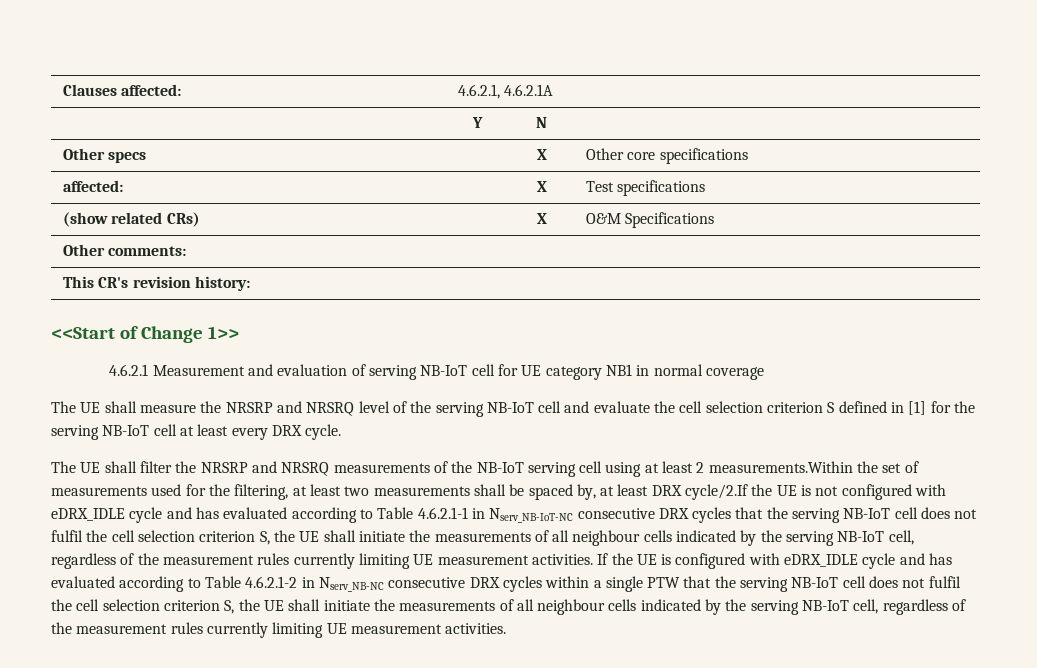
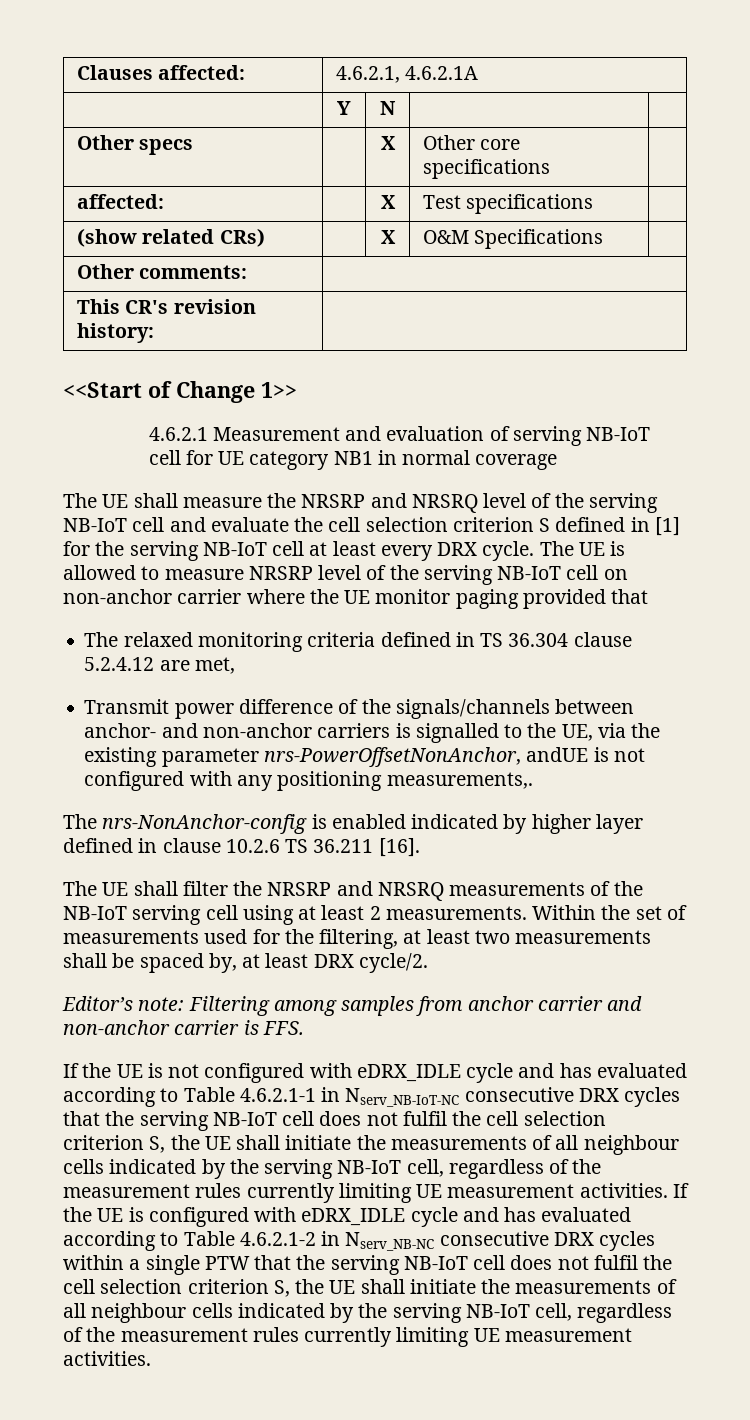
(342, 432) none -> [539,541,626,556] [63,565,628,585] [63,589,649,609] [84,632,632,652] [84,657,235,674] [84,699,635,719] [84,723,661,743] [84,747,645,767] [84,771,533,791] [63,814,643,834] [63,838,420,857] The UE is allowed to measure NRSRP level of the serving NB-IoT cell on non-anchor carrier where the UE monitor paging provided that // The relaxed monitoring criteria defined in TS 36.304 clause 5.2.4.12 are met, // Transmit power difference of the signals/channels between anchor- and non-anchor carriers is signalled to the UE, via the existing parameter nrs-PowerOffsetNonAnchor, andUE is not configured with any positioning measurements,. // The nrs-NonAnchor-config is enabled indicated by higher layer defined in clause 10.2.6 TS 36.211 [16].
[708,461,853,473] measurements.Within -> [385,905,597,920] measurements. Within
[685,484,749,500] cycle/2.If -> [358,953,428,973] [62,996,643,1016] [63,1020,304,1035] [63,1063,79,1078] cycle/2. // Editor’s note: Filtering among samples from anchor carrier and non-anchor carrier is FFS. // If

